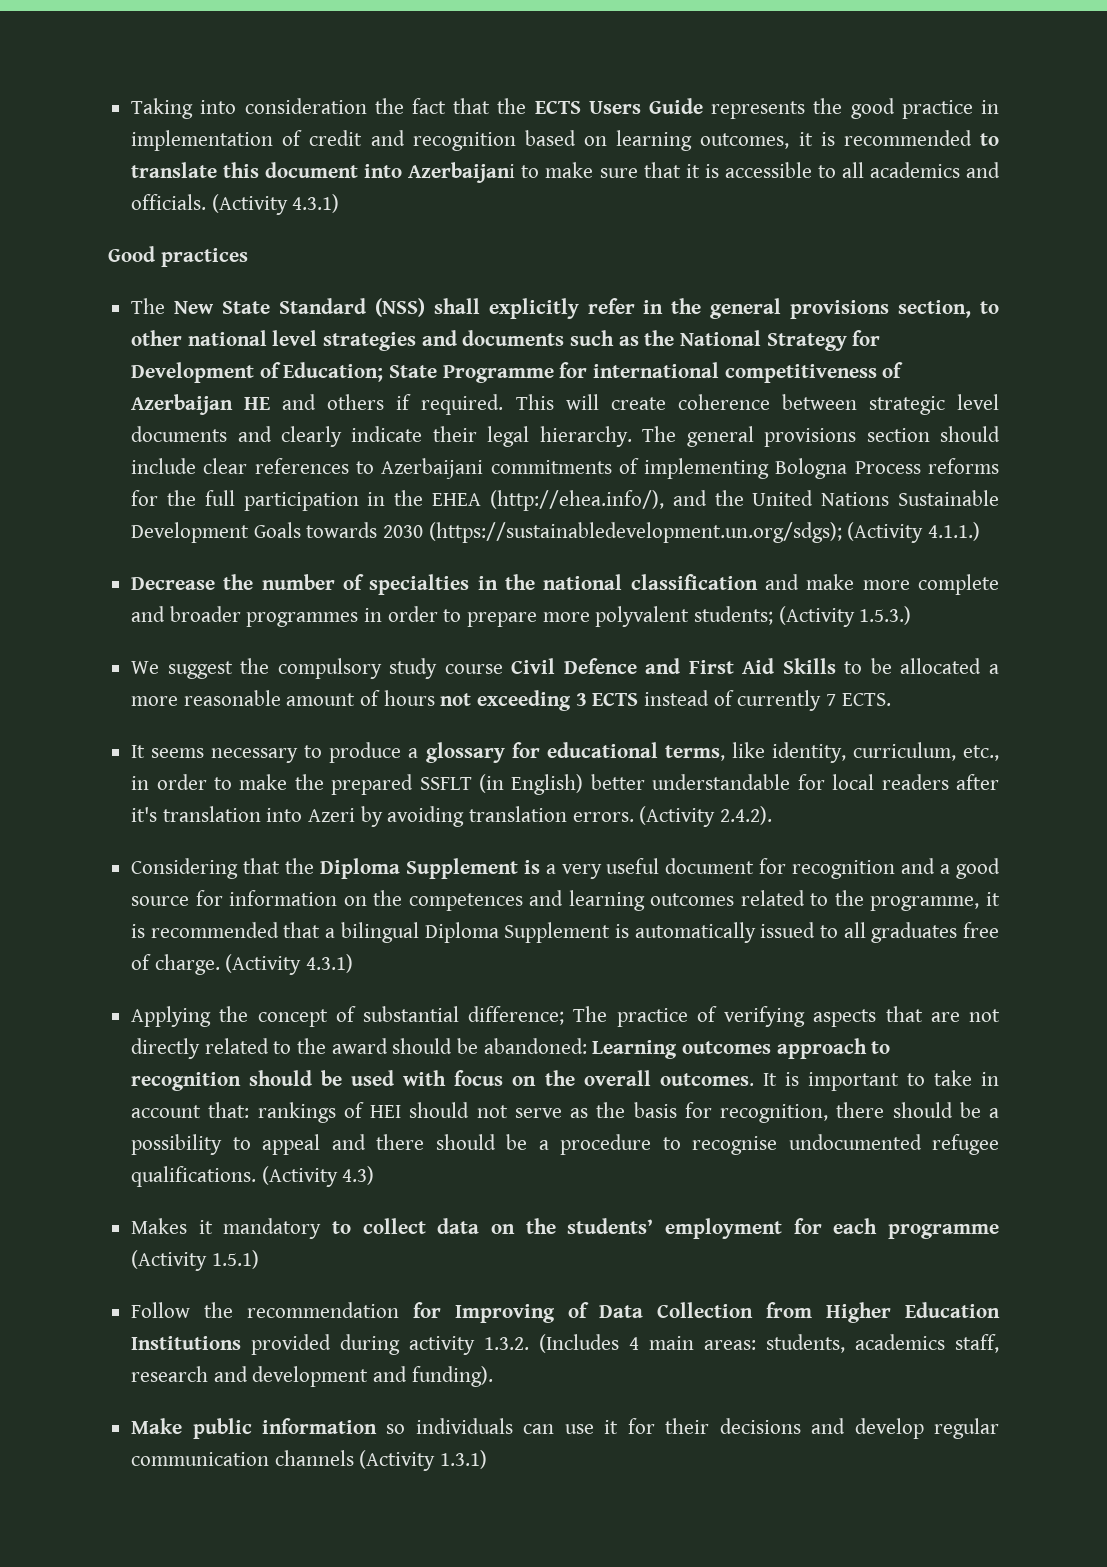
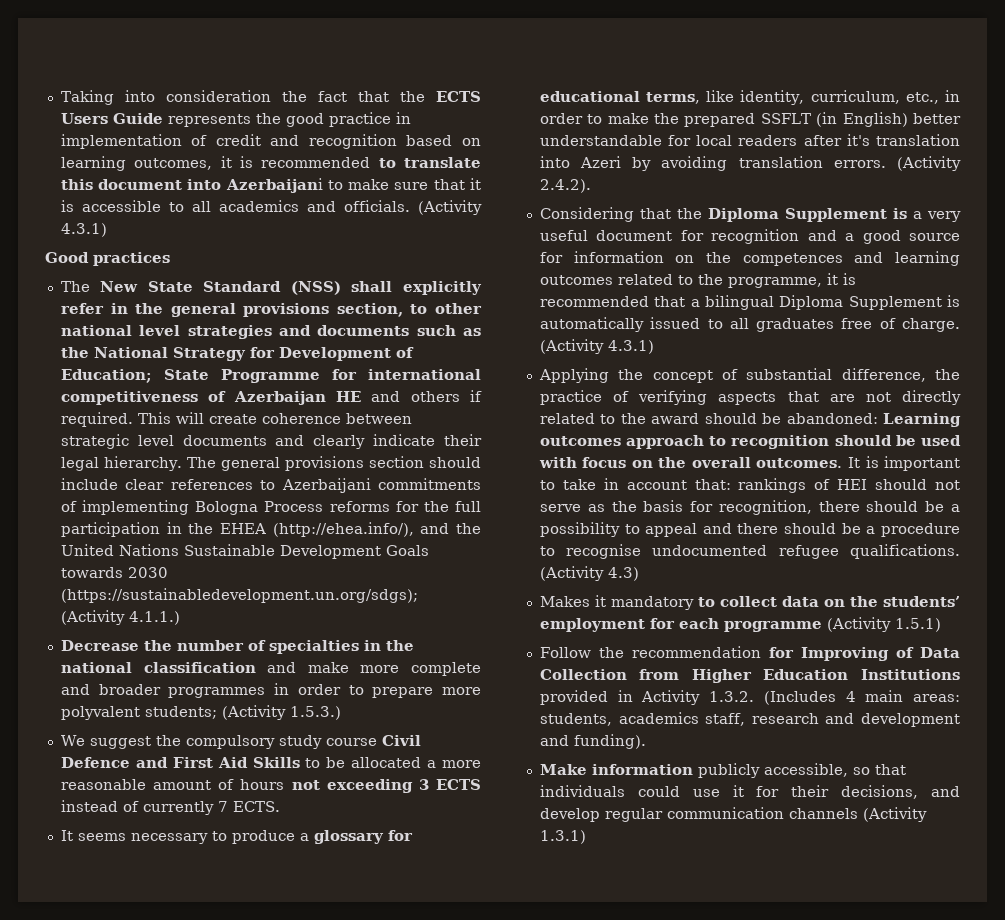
[468,1006,608,1025] difference; The -> [841,368,960,382] difference, the
[340,1334,476,1355] during activity -> [617,690,701,705] in Activity
[192,1418,555,1439] public information so individuals can -> [591,763,906,778] [539,785,680,797] information publicly accessible, so that individuals could
[719,1418,801,1434] decisions -> [841,785,919,799] decisions,

